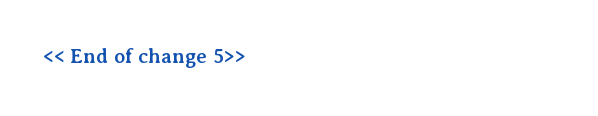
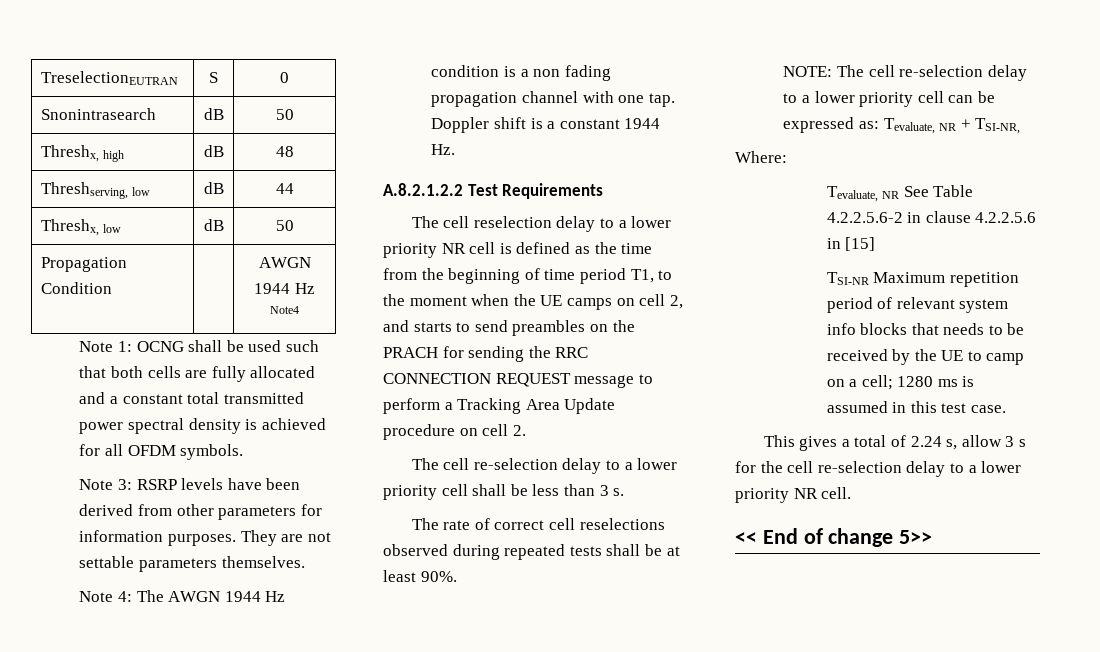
(43, 57) none -> [40,71,178,85] [209,72,218,83] [280,72,289,83] [40,108,156,120] [203,108,224,120] [275,109,294,120] [40,145,125,162] [203,145,224,157] [275,146,294,157] [40,182,151,199] [203,182,224,194] [275,183,294,194] [40,219,122,236] [203,219,224,231] [275,220,294,231] [40,257,127,272] [40,282,112,294] [258,257,311,268] [254,283,315,294] [270,306,299,314] [79,340,319,352] [79,366,316,382] [79,392,304,404] [79,418,326,434] [79,444,244,460] [79,478,301,490] [79,504,322,520] [79,530,331,546] [79,556,305,572] [79,590,286,602] [431,65,611,81] [431,91,675,107] [431,117,661,133] [431,144,456,155] [383,183,604,199] [411,216,672,232] [383,242,653,258] [383,268,673,284] [383,294,683,310] [383,320,635,336] [383,346,589,362] [383,373,653,388] [383,398,616,414] [383,424,526,440] [411,458,678,474] [383,484,625,500] [411,518,665,530] [383,544,680,560] [383,570,457,582] [783,65,1027,81] [783,91,995,107] [783,117,1021,134] [735,151,787,163] [826,185,974,202] [826,211,1037,223] [826,237,876,251] [826,272,1019,287] [826,297,1009,313] [826,323,1025,335] [826,349,1025,365] [826,375,975,390] [826,401,1006,413] [763,435,1027,451] [735,461,1022,477] [735,487,852,503] TreselectionEUTRAN | S | 0 // Snonintrasearch | dB | 50 // Threshx, high | dB | 48 // Threshserving, low | dB | 44 // Threshx, low | dB | 50 // Propagation Condition | | AWGN 1944 Hz Note4 // Note 1: OCNG shall be used such that both cells are fully allocated and a constant total transmitted power spectral density is achieved for all OFDM symbols. // Note 3: RSRP levels have been derived from other parameters for information purposes. They are not settable parameters themselves. // Note 4: The AWGN 1944 Hz condition is a non fading propagation channel with one tap. Doppler shift is a constant 1944 Hz. // A.8.2.1.2.2 Test Requirements // The cell reselection delay to a lower priority NR cell is defined as the time from the beginning of time period T1, to the moment when the UE camps on cell 2, and starts to send preambles on the PRACH for sending the RRC CONNECTION REQUEST message to perform a Tracking Area Update procedure on cell 2. // The cell re-selection delay to a lower priority cell shall be less than 3 s. // The rate of correct cell reselections observed during repeated tests shall be at least 90%. // NOTE: The cell re-selection delay to a lower priority cell can be expressed as: Tevaluate, NR + TSI-NR, // Where: // Tevaluate, NR See Table 4.2.2.5.6-2 in clause 4.2.2.5.6 in [15] // TSI-NR Maximum repetition period of relevant system info blocks that needs to be received by the UE to camp on a cell; 1280 ms is assumed in this test case. // This gives a total of 2.24 s, allow 3 s for the cell re-selection delay to a lower priority NR cell. //

